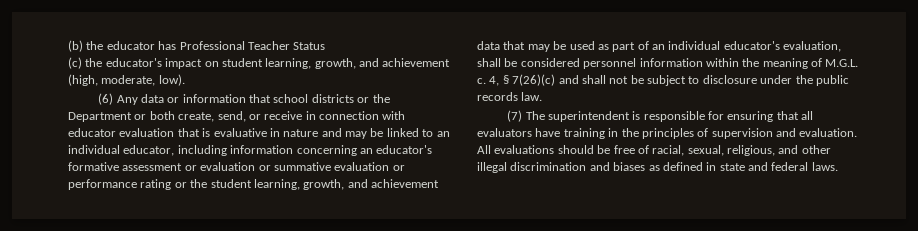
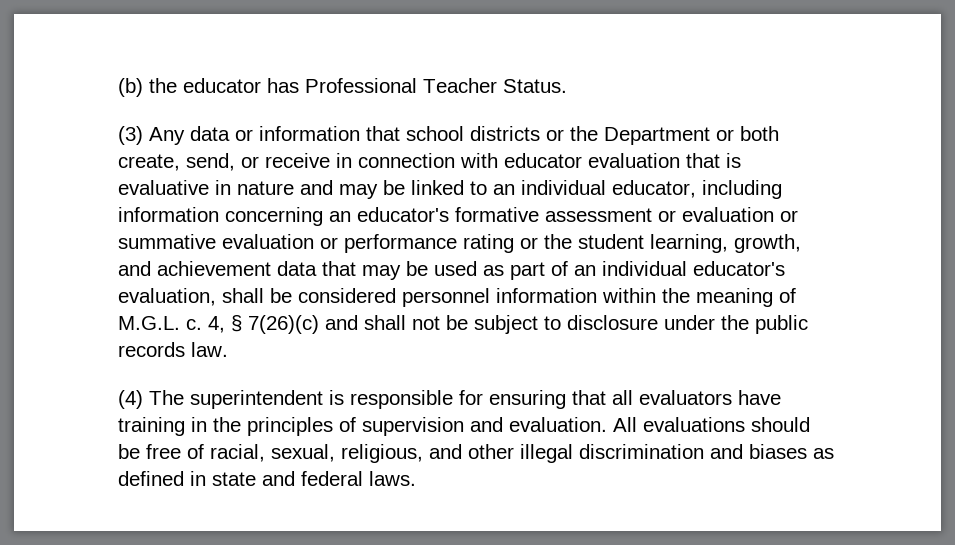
[293,42,326,50] [68,57,451,69] [68,74,185,86] [98,93,114,105] Status // (c) the educator's impact on student learning, growth, and achievement (high, moderate, low). // (6) -> [503,79,567,93] [118,126,143,145] Status. // (3)
[507,110,523,122] (7) -> [118,390,143,409] (4)

